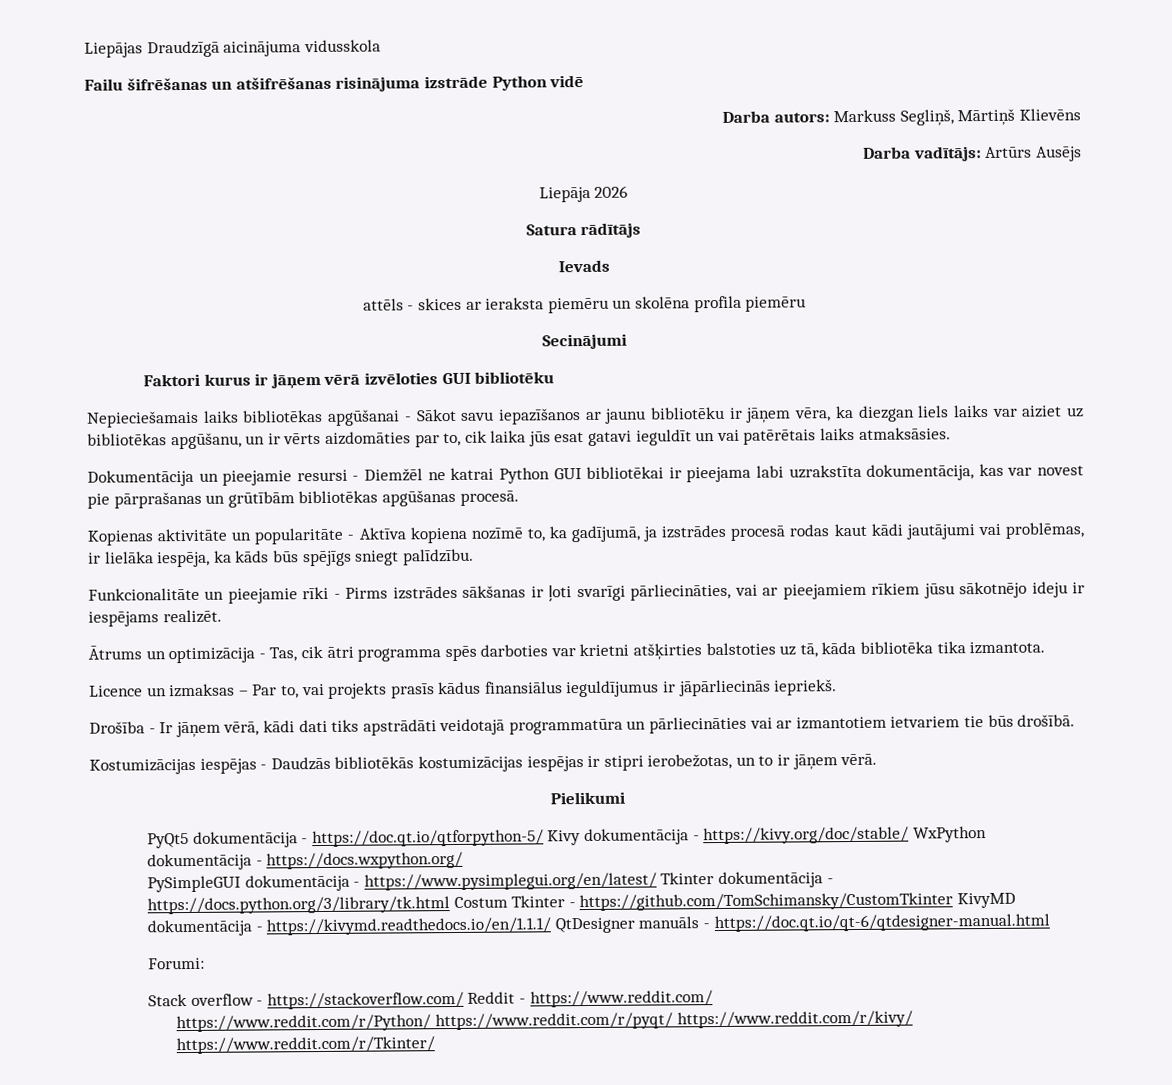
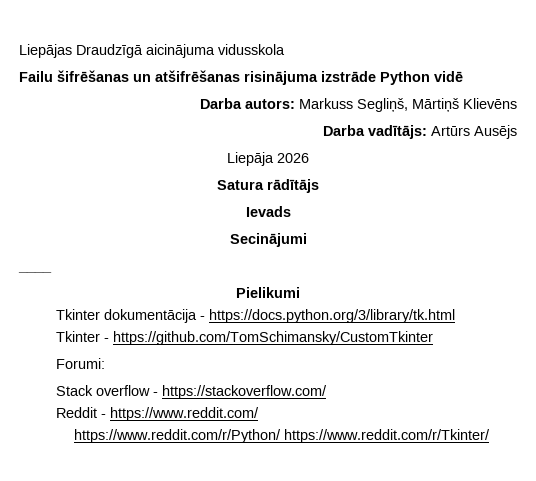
[362,295,807,314] [542,333,627,350] [142,371,555,390] [87,404,1085,428] [87,427,951,450] [87,463,1084,487] [87,489,519,509] [87,522,1084,546] [88,548,474,568] [88,581,1086,604] [88,609,222,627] [88,641,1046,664] [89,679,838,699] [89,714,1076,738] [89,753,878,775] [550,791,625,805] [146,826,987,849] [146,851,464,871] [146,872,657,893] attēls - skices ar ieraksta piemēru un skolēna profila piemēru // Secinājumi // Faktori kurus ir jāņem vērā izvēloties GUI bibliotēku // Nepieciešamais laiks bibliotēkas apgūšanai - Sākot savu iepazīšanos ar jaunu bibliotēku ir jāņem vēra, ka diezgan liels laiks var aiziet uz bibliotēkas apgūšanu, un ir vērts aizdomāties par to, cik laika jūs esat gatavi ieguldīt un vai patērētais laiks atmaksāsies. // Dokumentācija un pieejamie resursi - Diemžēl ne katrai Python GUI bibliotēkai ir pieejama labi uzrakstīta dokumentācija, kas var novest pie pārprašanas un grūtībām bibliotēkas apgūšanas procesā. // Kopienas aktivitāte un popularitāte - Aktīva kopiena nozīmē to, ka gadījumā, ja izstrādes procesā rodas kaut kādi jautājumi vai problēmas, ir lielāka iespēja, ka kāds būs spējīgs sniegt palīdzību. // Funkcionalitāte un pieejamie rīki - Pirms izstrādes sākšanas ir ļoti svarīgi pārliecināties, vai ar pieejamiem rīkiem jūsu sākotnējo ideju ir iespējams realizēt. // Ātrums un optimizācija - Tas, cik ātri programma spēs darboties var krietni atšķirties balstoties uz tā, kāda bibliotēka tika izmantota. // Licence un izmaksas – Par to, vai projekts prasīs kādus finansiālus ieguldījumus ir jāpārliecinās iepriekš. // Drošība - Ir jāņem vērā, kādi dati tiks apstrādāti veidotajā programmatūra un pārliecināties vai ar izmantotiem ietvariem tie būs drošībā. // Kostumizācijas iespējas - Daudzās bibliotēkās kostumizācijas iespējas ir stipri ierobežotas, un to ir jāņem vērā. // Pielikumi // PyQt5 dokumentācija - https://doc.qt.io/qtforpython-5/ Kivy dokumentācija - https://kivy.org/doc/stable/ WxPython dokumentācija - https://docs.wxpython.org/ // PySimpleGUI dokumentācija - https://www.pysimplegui.org/en/latest/ -> [229,233,307,247] [18,271,52,273] [236,287,300,298] Secinājumi // ____ // Pielikumi //
[453,896,508,909] Costum -> (455, 316) //
[956,892,1016,909] [146,913,1050,937] KivyMD dokumentācija - https://kivymd.readthedocs.io/en/1.1.1/ QtDesigner manuāls - https://doc.qt.io/qt-6/qtdesigner-manual.html -> (433, 338) none
(464, 1000) none -> (327, 392) //
[435,1010,913,1031] https://www.reddit.com/r/pyqt/ https://www.reddit.com/r/kivy/ -> (281, 436) none

